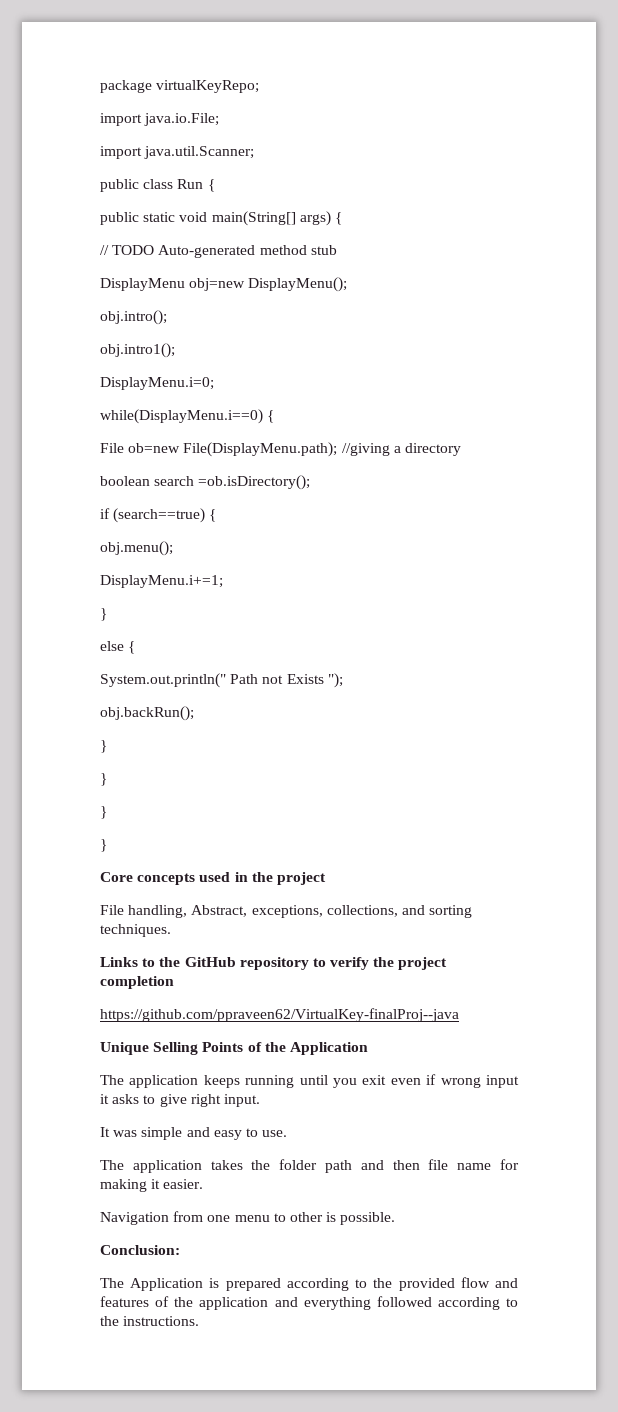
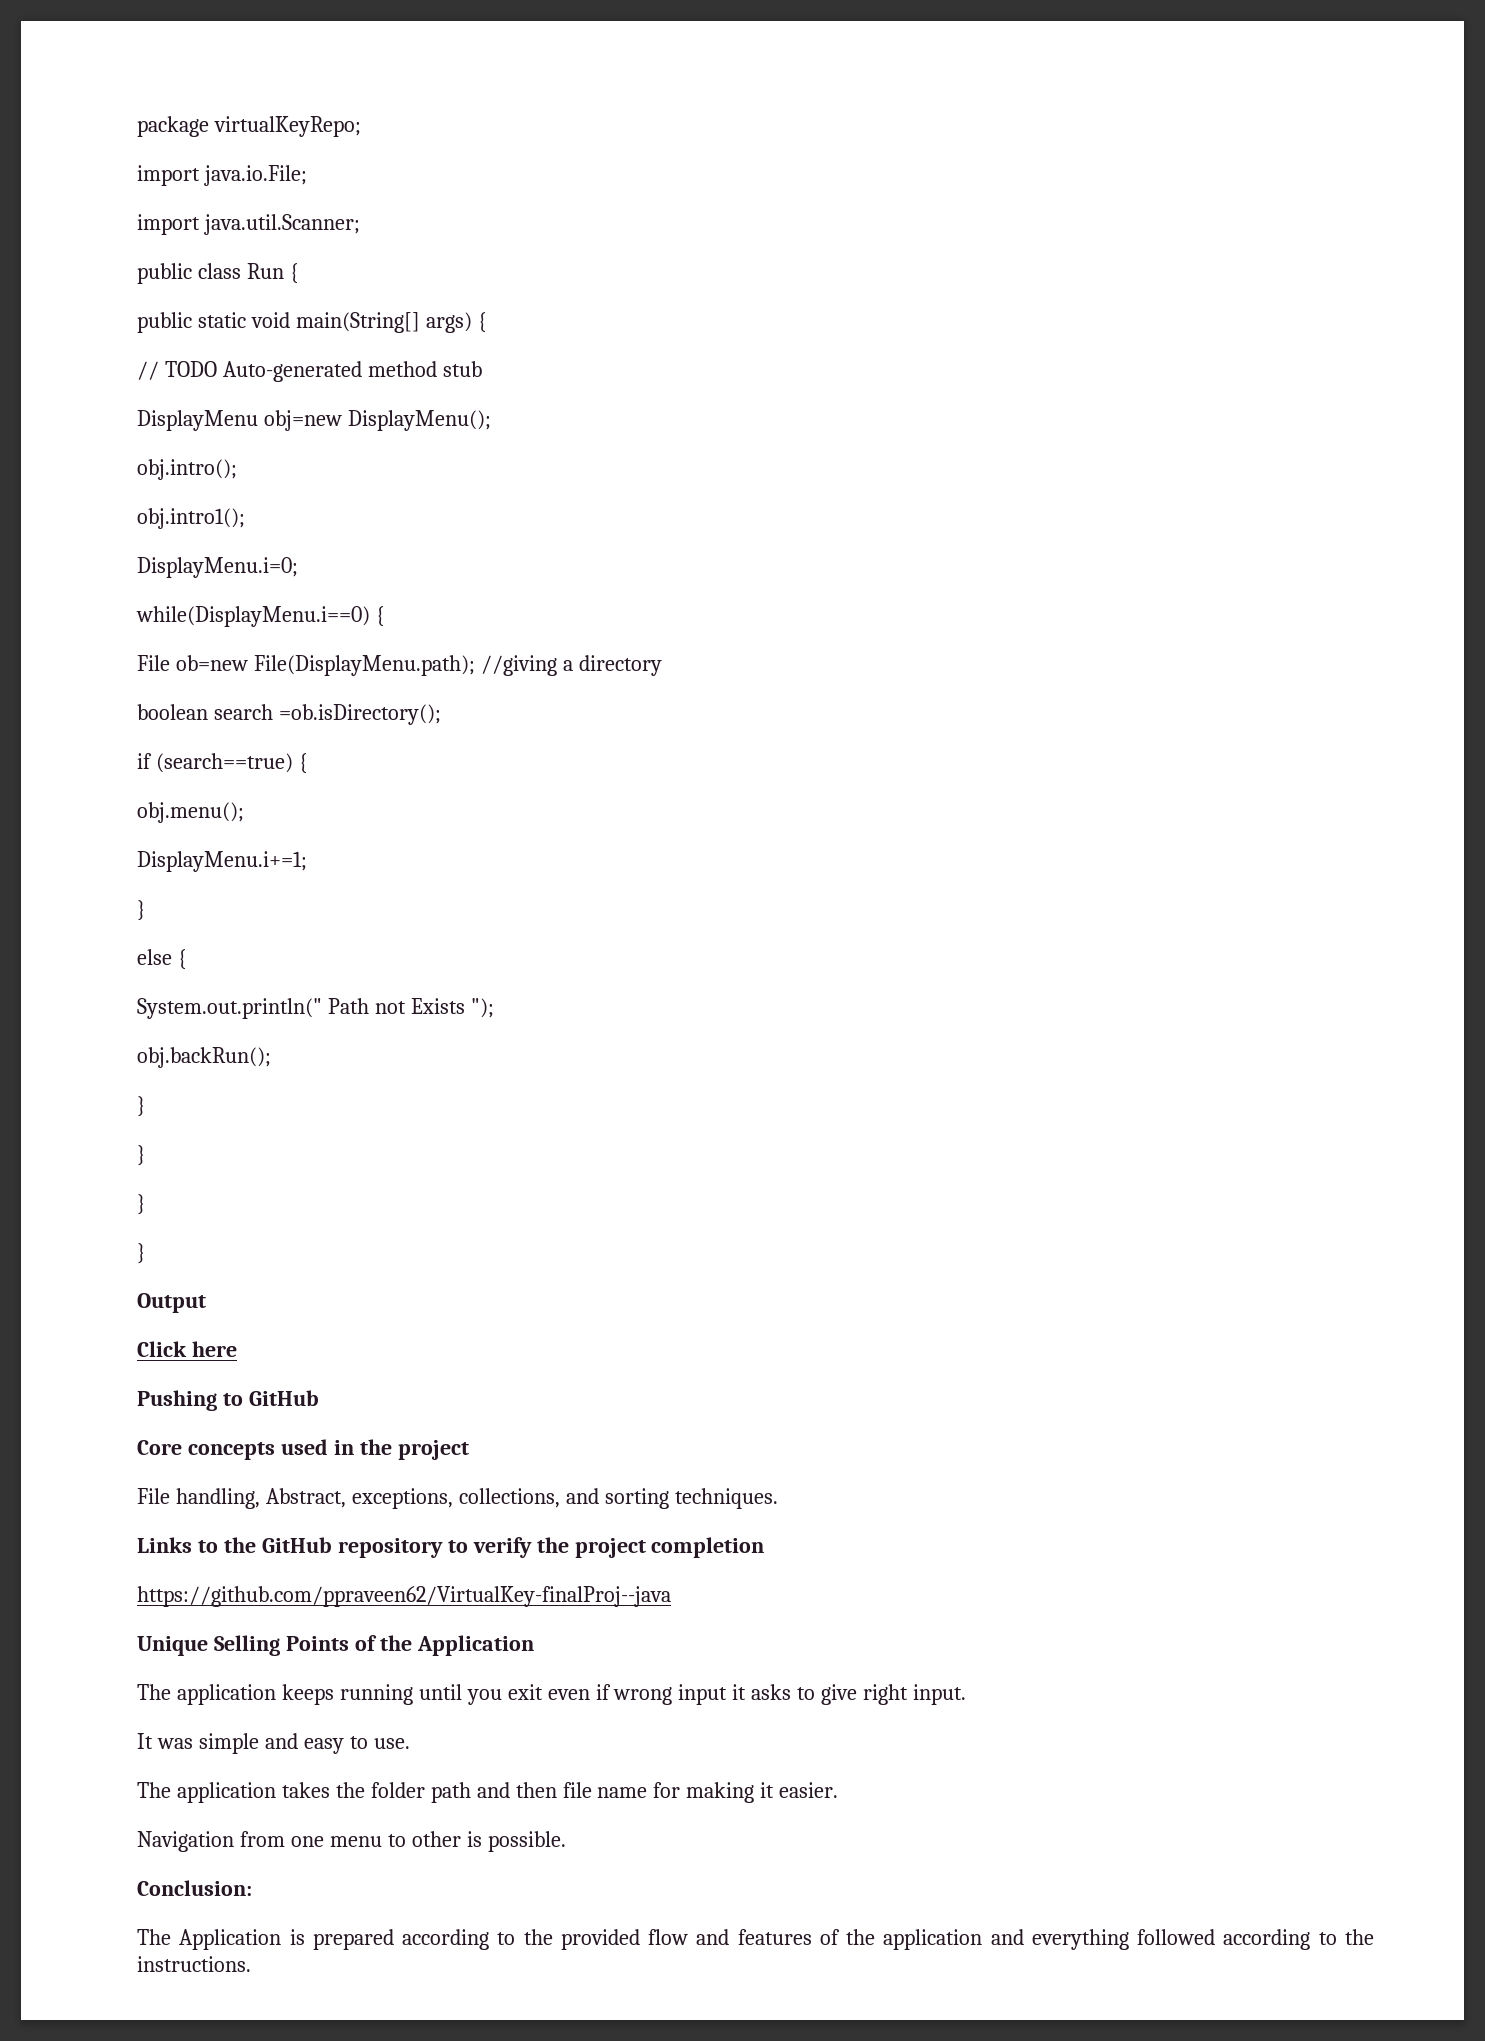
(107, 845) none -> [137,1293,206,1313] [137,1341,237,1357] [137,1390,319,1411] // Output // Click here // Pushing to GitHub

